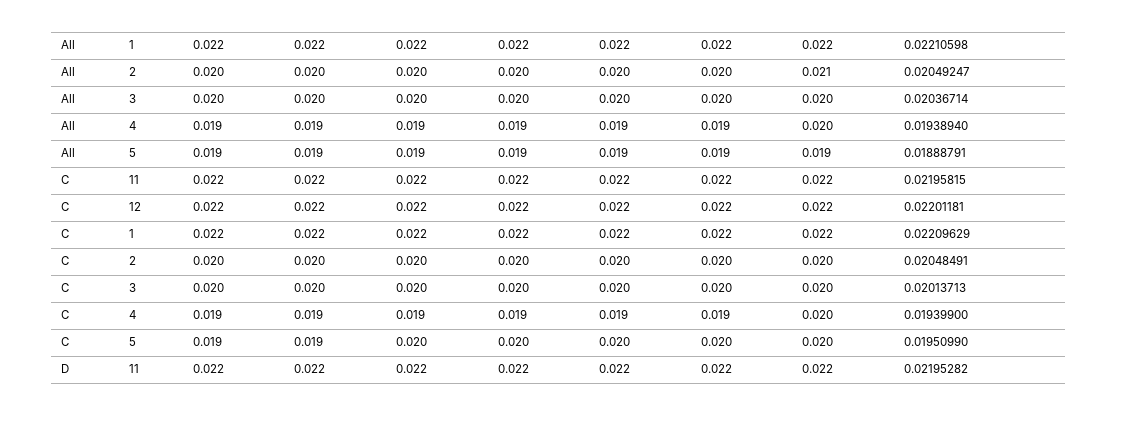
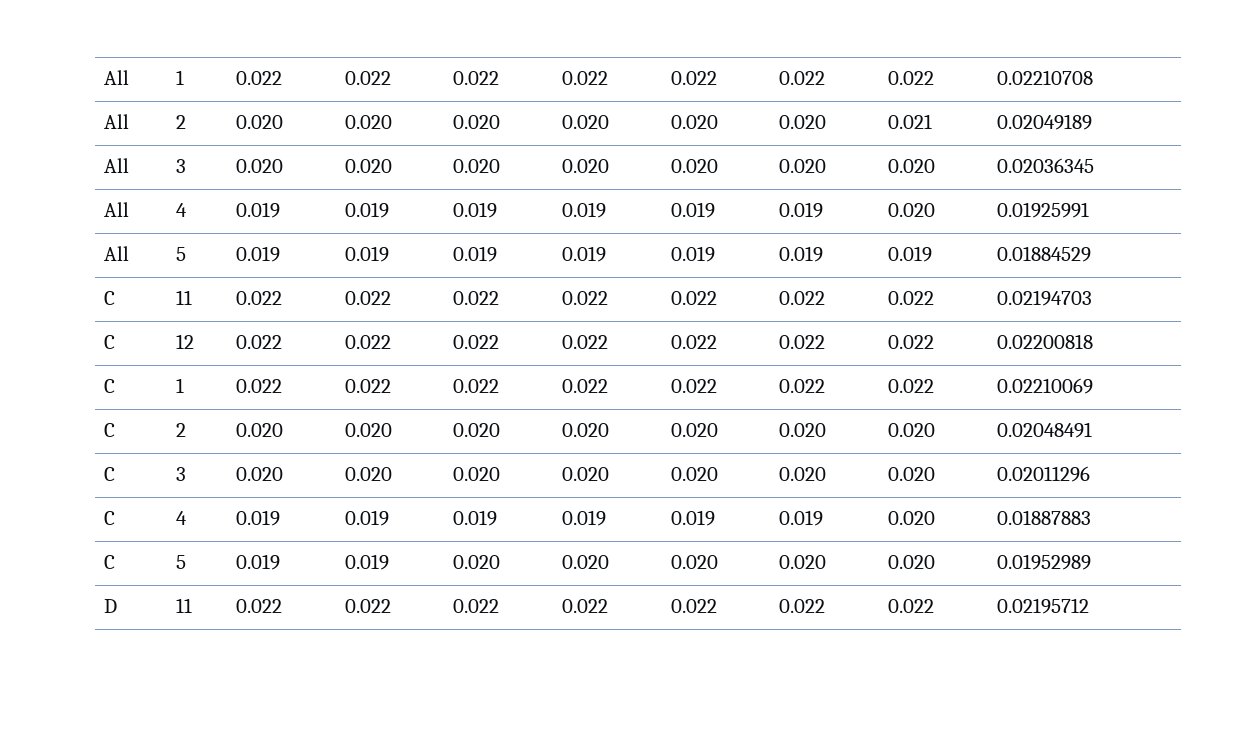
[903,39,968,49] 0.02210598 -> [996,70,1093,85] 0.02210708
[903,66,970,76] 0.02049247 -> [996,114,1092,130] 0.02049189
[903,94,968,103] 0.02036714 -> [996,158,1094,173] 0.02036345
[903,120,968,130] 0.01938940 -> [996,202,1089,218] 0.01925991
[903,147,966,157] 0.01888791 -> [996,246,1091,262] 0.01884529
[903,174,966,184] 0.02195815 -> [996,290,1092,306] 0.02194703
[903,202,964,211] 0.02201181 -> [996,334,1093,349] 0.02200818
[903,228,970,238] 0.02209629 -> [996,378,1093,394] 0.02210069
[903,283,966,292] 0.02013713 -> [996,466,1090,482] 0.02011296
[903,309,968,319] 0.01939900 -> [996,510,1091,525] 0.01887883
[903,336,968,346] 0.01950990 -> [996,554,1091,570] 0.01952989
[903,363,968,373] 0.02195282 -> [996,598,1089,614] 0.02195712

